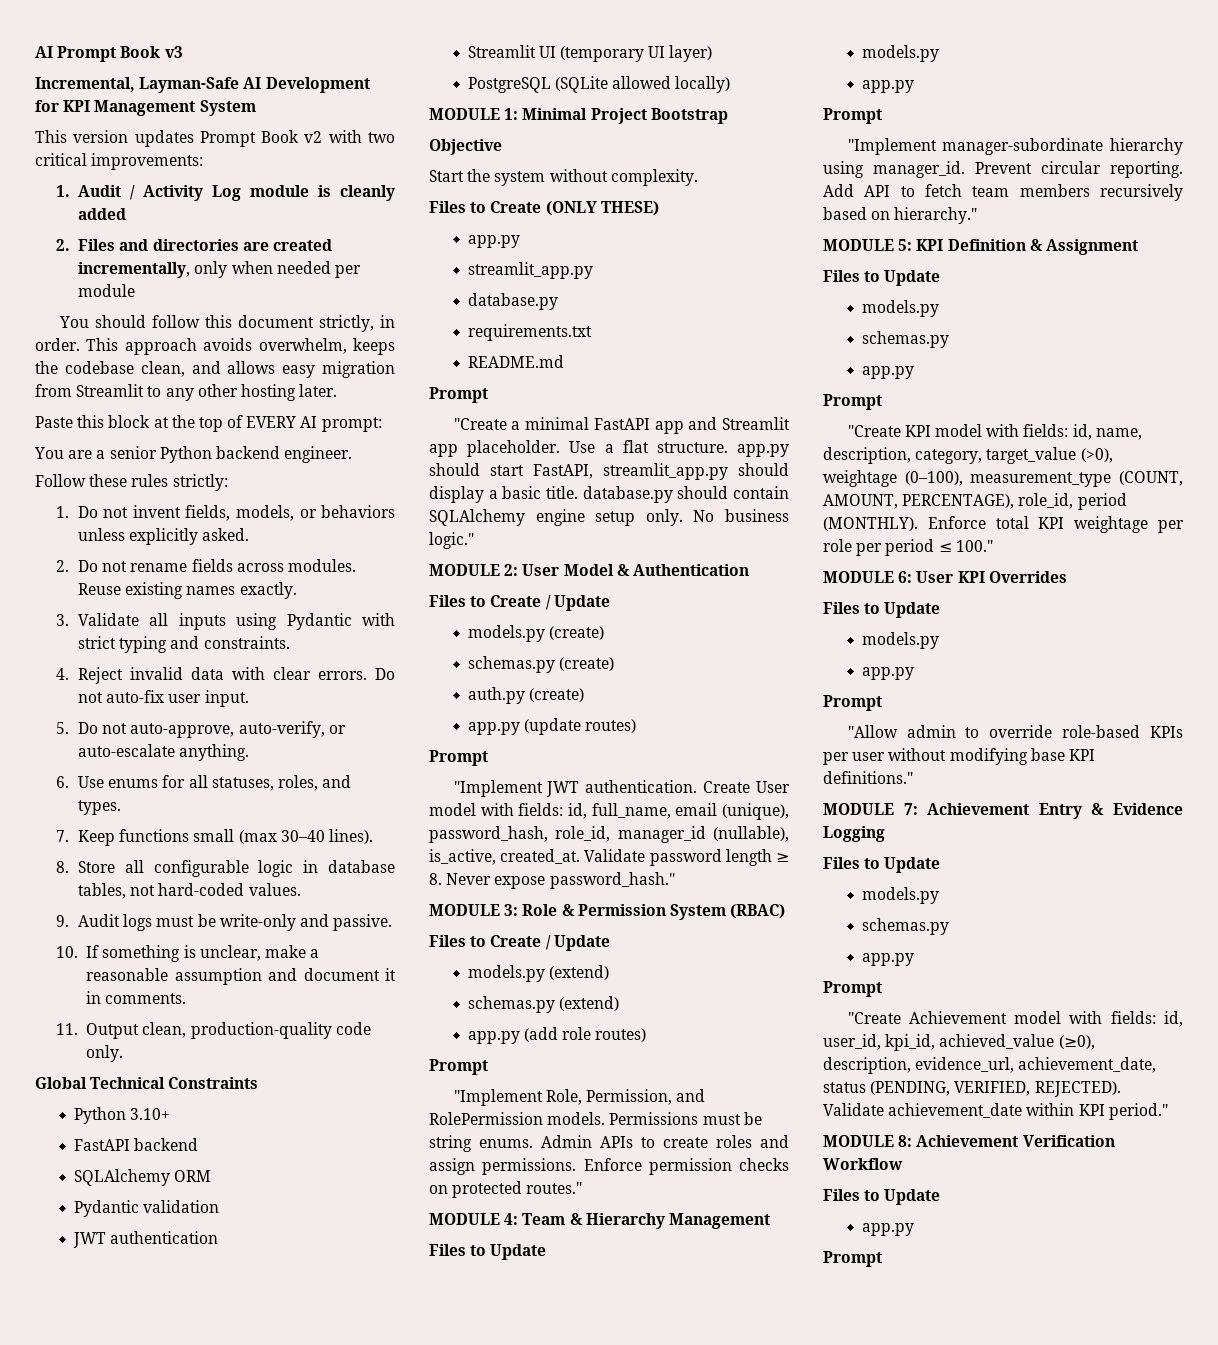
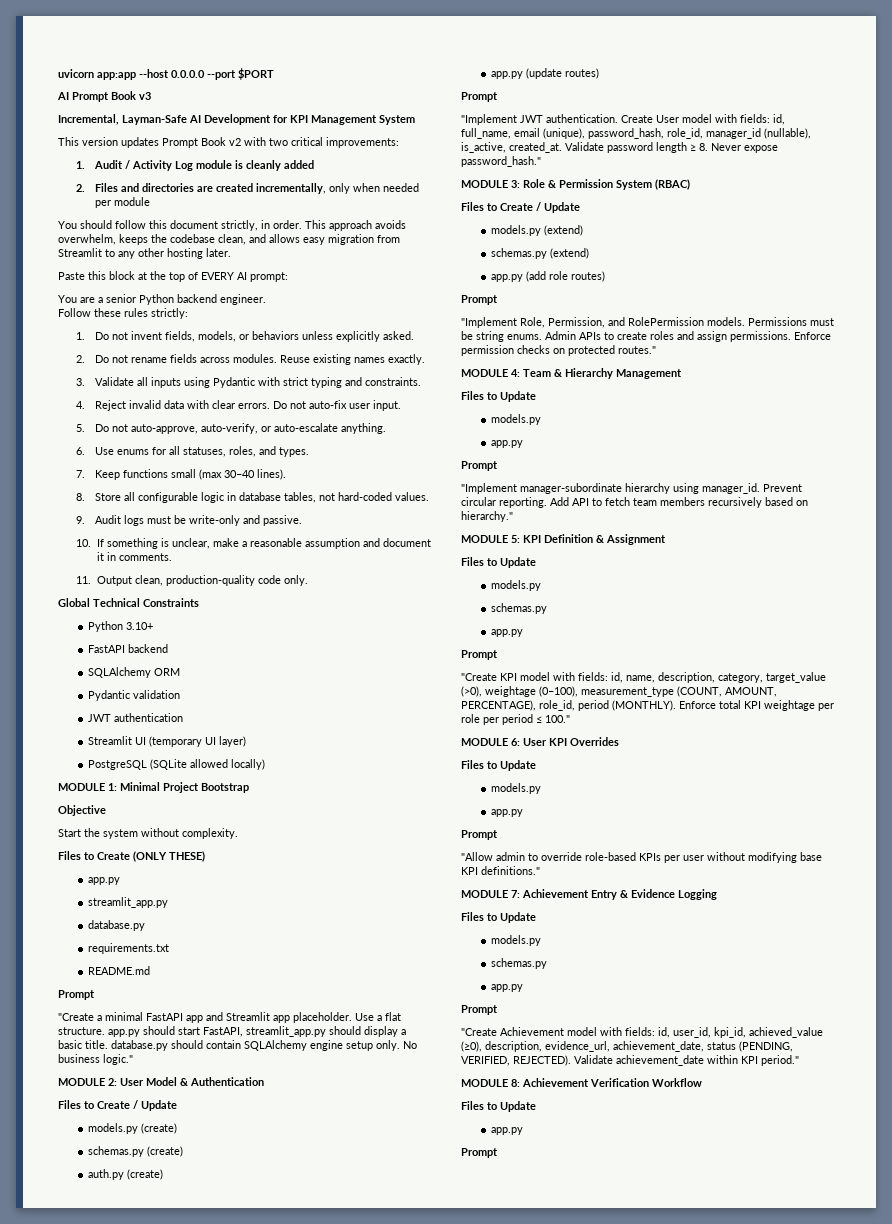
(35, 52) none -> [58,68,274,80] uvicorn app:app --host 0.0.0.0 --port $PORT //

